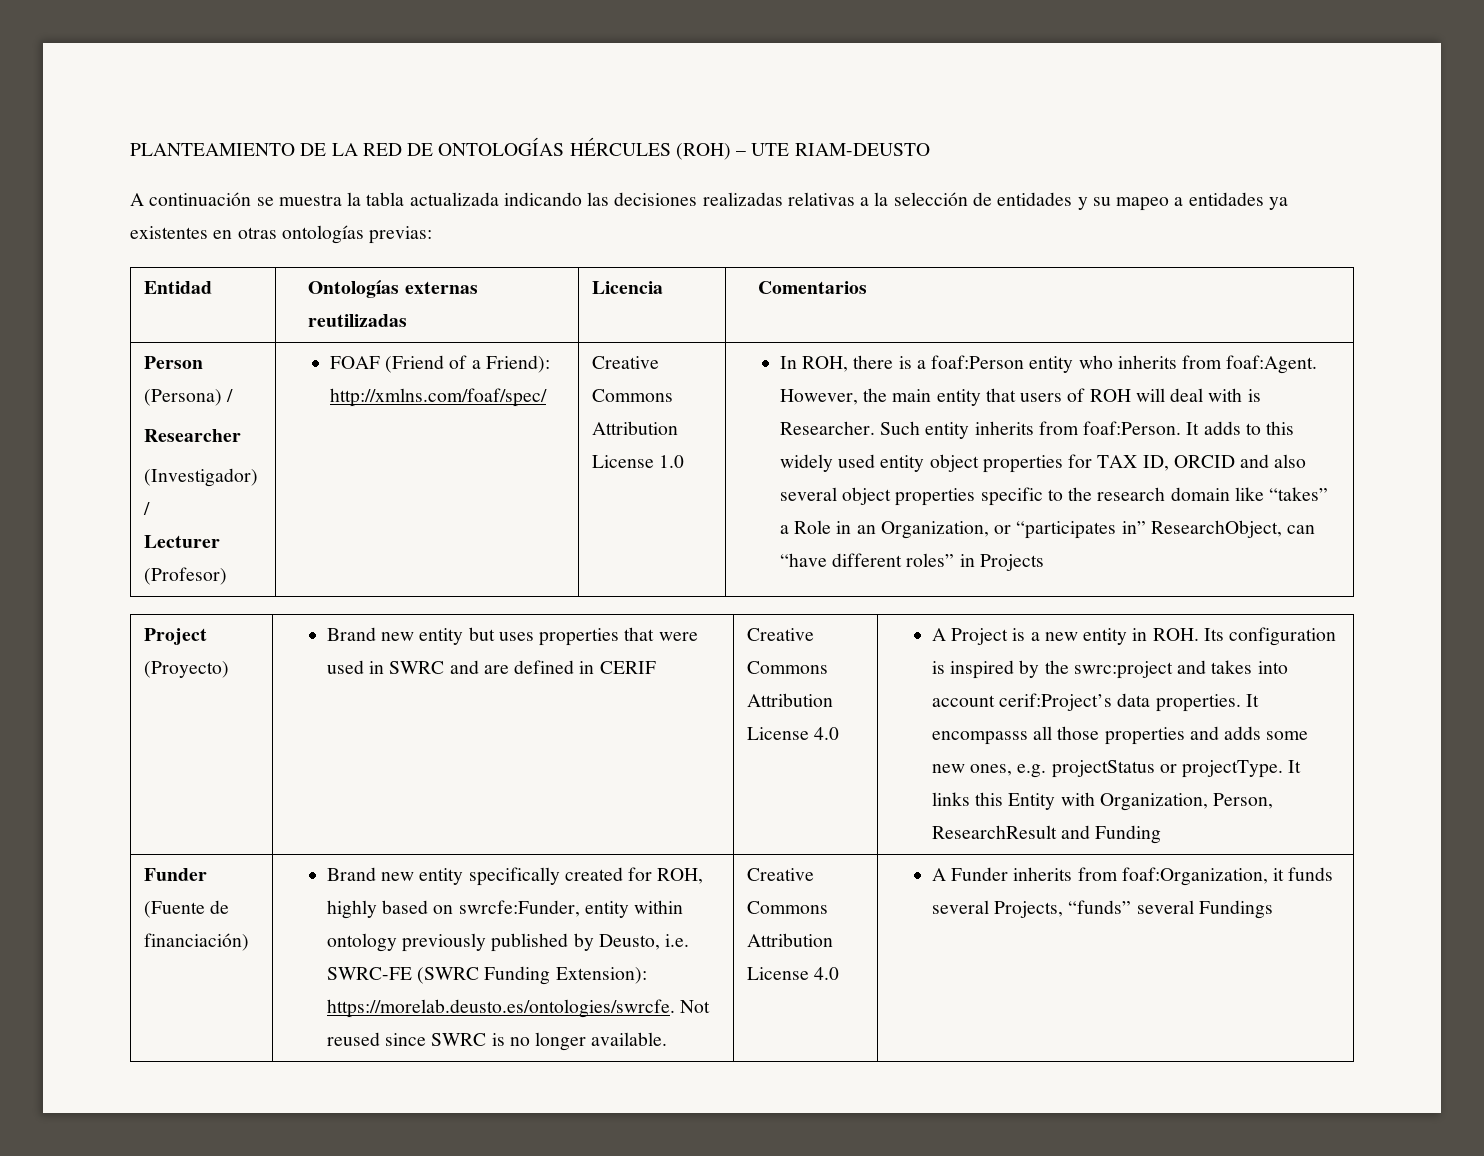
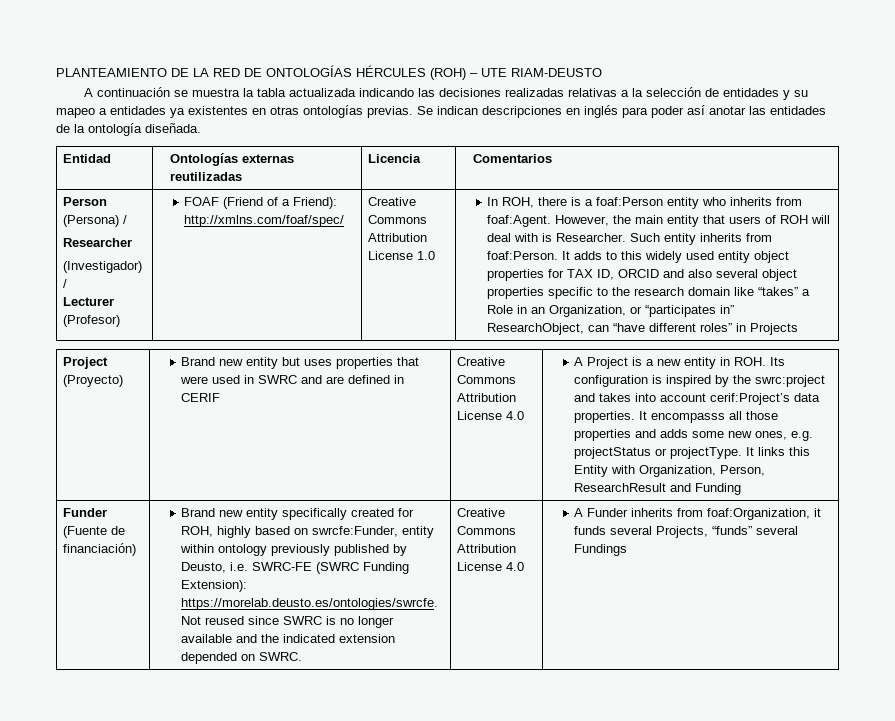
[369,226,433,244] previas: -> [367,105,826,118] [56,123,201,136] previas. Se indican descripciones en inglés para poder así anotar las entidades de la ontología diseñada.
[591,1032,668,1046] available. -> [181,634,396,643] [181,652,303,664] available and the indicated extension depended on SWRC.

